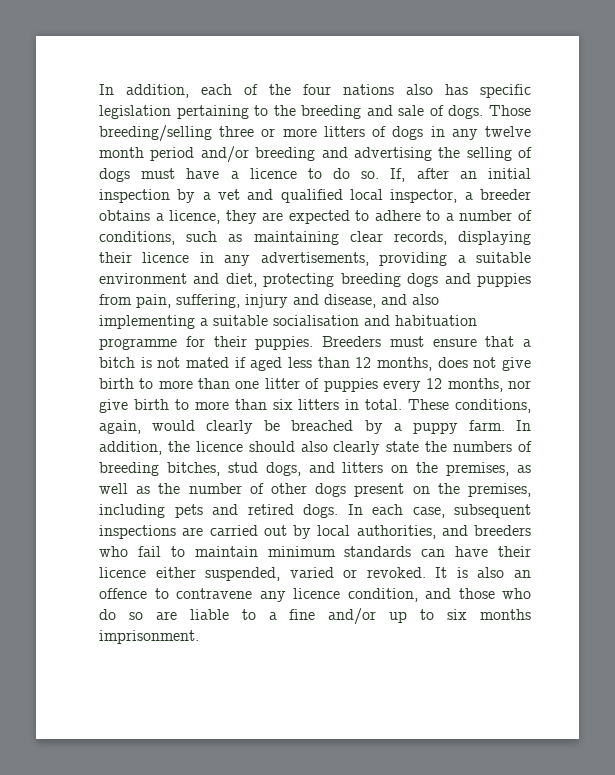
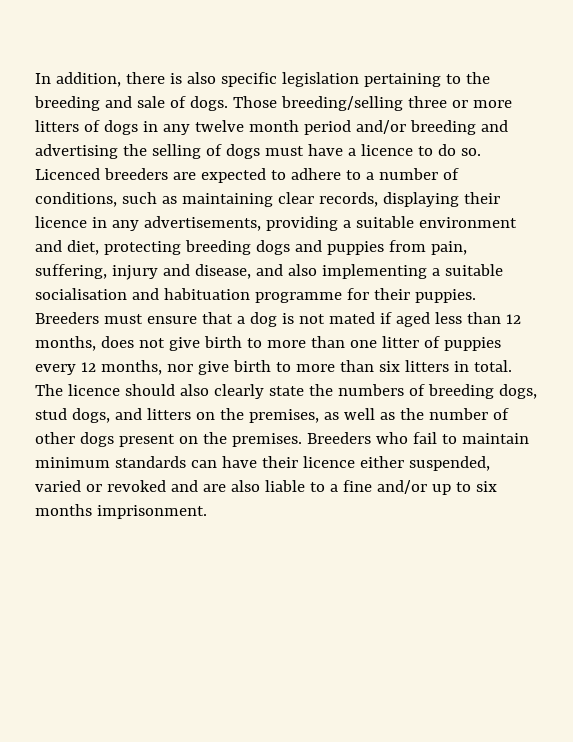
[99,84,468,98] In addition, each of the four nations also has -> [35,72,216,87] In addition, there is also
[390,168,531,182] [99,189,531,203] [99,210,257,224] If, after an initial inspection by a vet and qualified local inspector, a breeder obtains a licence, they -> [35,168,168,180] Licenced breeders
[99,357,135,368] bitch -> [249,312,277,327] dog
[408,399,531,413] [99,420,531,434] [99,441,190,455] These conditions, again, would clearly be breached by a puppy farm. In addition, the -> [35,384,63,396] The
[166,462,220,476] bitches, -> [498,384,537,399] dogs,
[467,483,531,497] [99,504,531,518] [99,525,531,539] premises, including pets and retired dogs. In each case, subsequent inspections are carried out by local authorities, and breeders -> [231,432,371,447] premises. Breeders
[366,567,531,578] [99,588,531,602] [99,609,177,620] revoked. It is also an offence to contravene any licence condition, and those who do so are -> [106,480,260,492] revoked and are also

